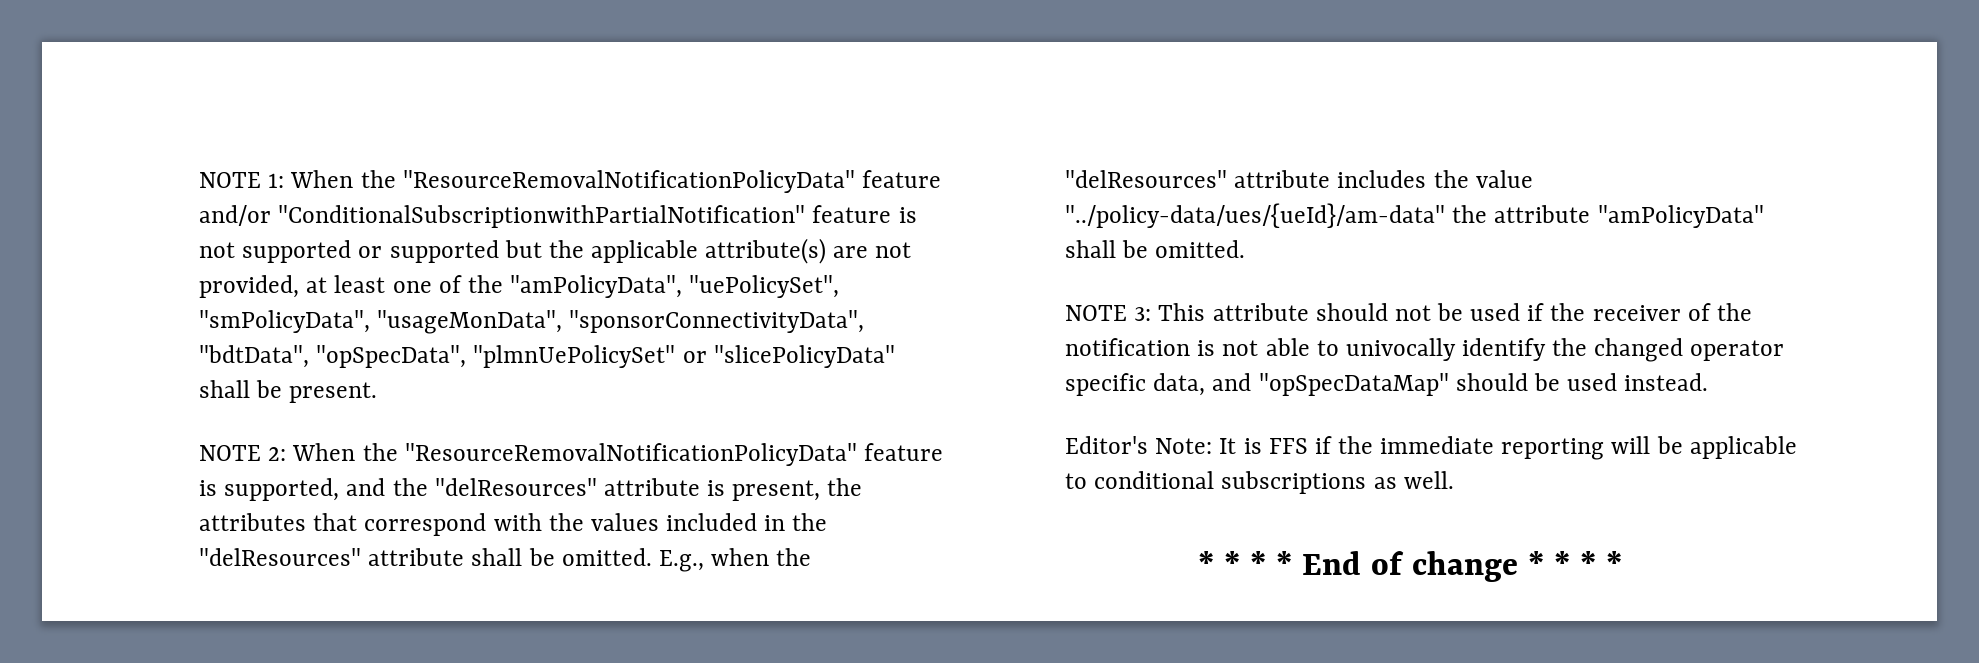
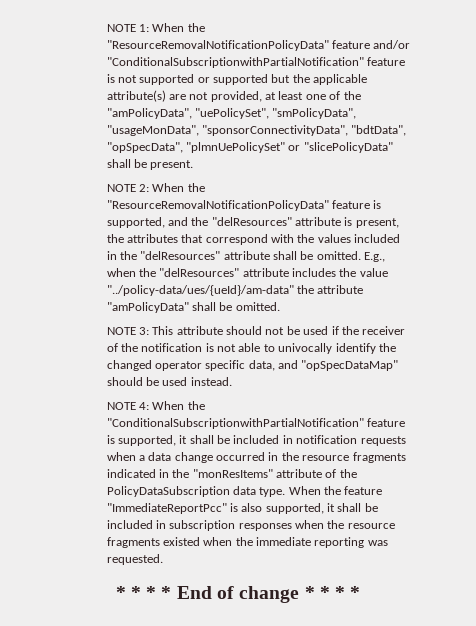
[1065,436,1797,460] [1065,471,1454,494] Editor's Note: It is FFS if the immediate reporting will be applicable to conditional subscriptions as well. -> [106,401,205,410] [106,418,405,429] [106,435,406,446] [106,452,406,463] [106,469,357,478] [106,486,383,497] [106,503,378,514] [106,520,395,531] [106,537,388,548] [106,554,163,565] NOTE 4: When the "ConditionalSubscriptionwithPartialNotification" feature is supported, it shall be included in notification requests when a data change occurred in the resource fragments indicated in the "monResItems" attribute of the PolicyDataSubscription data type. When the feature "ImmediateReportPcc" is also supported, it shall be included in subscription responses when the resource fragments existed when the immediate reporting was requested.

